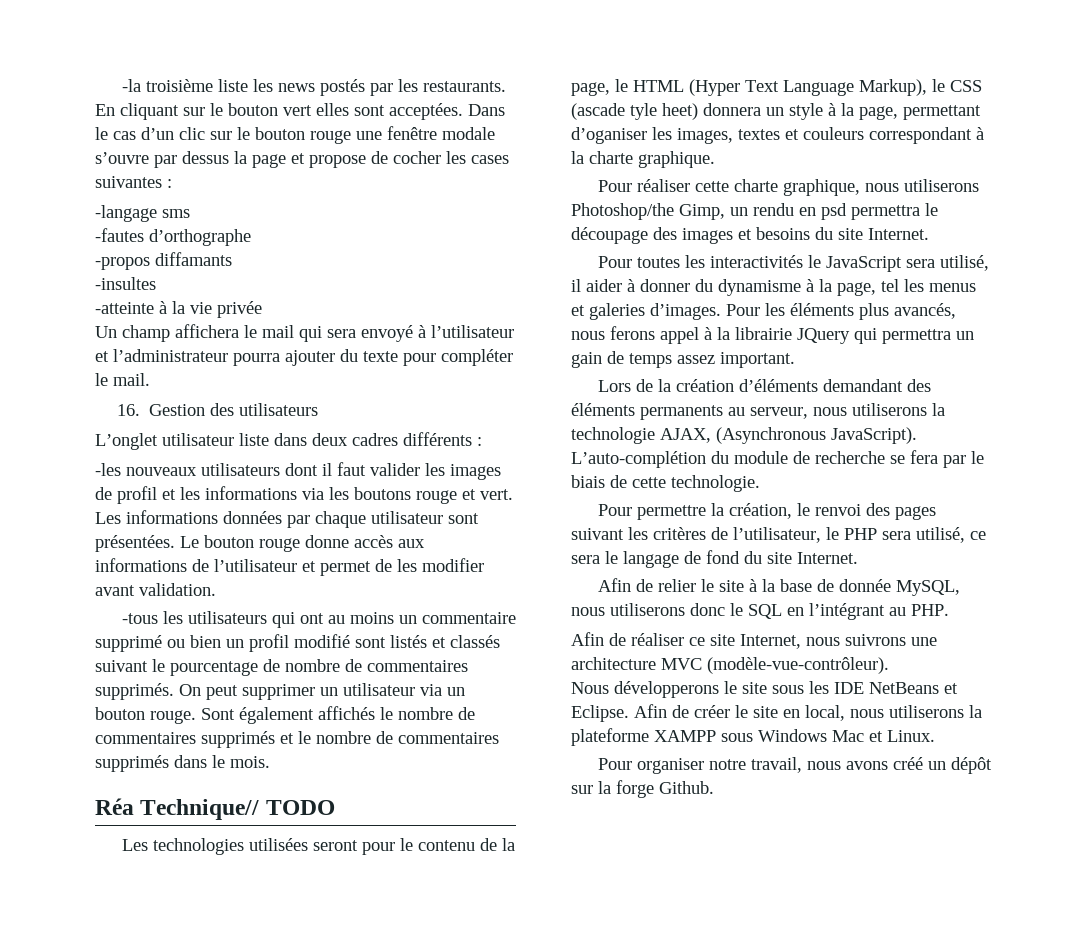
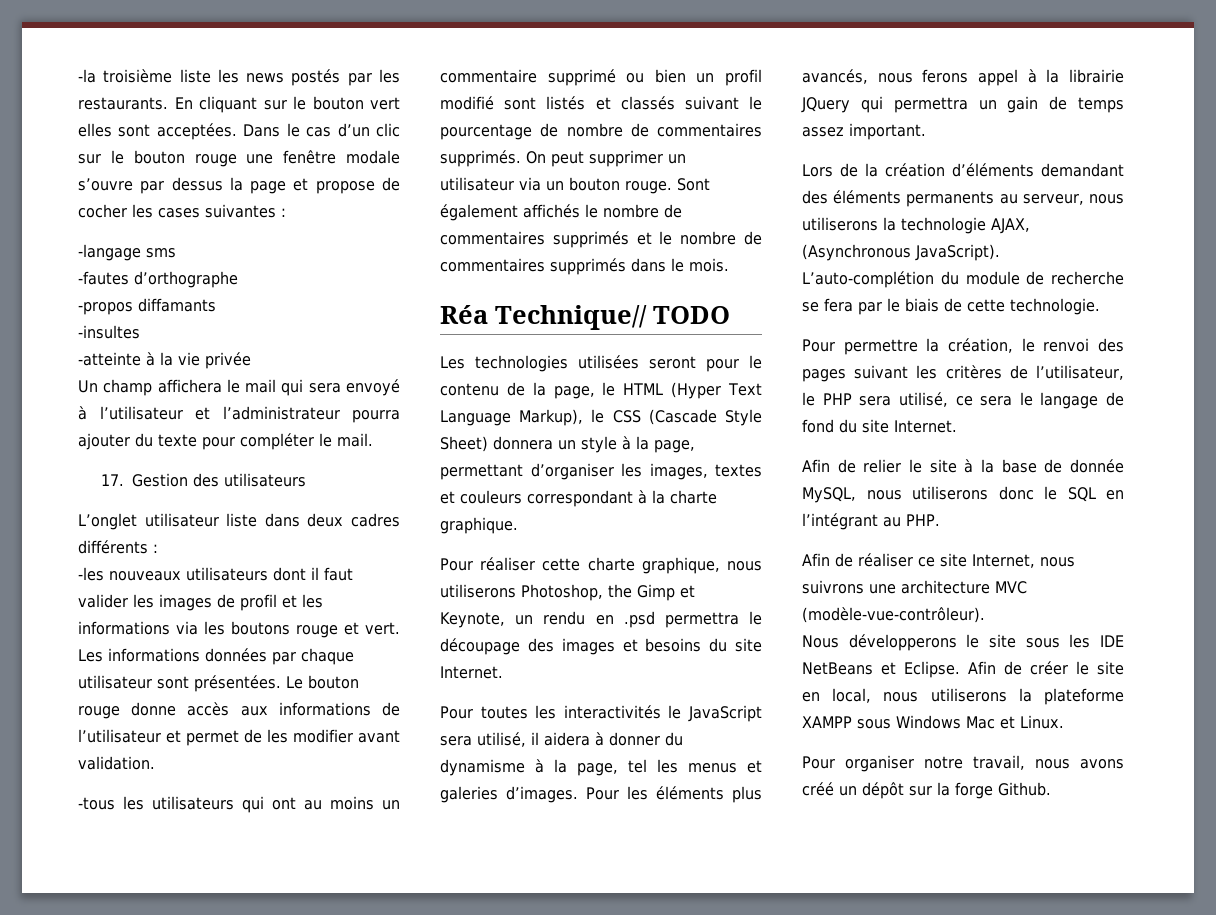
[116,404,140,416] 16. -> [100,474,124,486] 17.
[571,103,698,120] (ascade tyle heet) -> [648,409,762,426] [440,436,488,452] (Cascade Style Sheet)
[571,127,647,144] d’oganiser -> [530,463,614,480] d’organiser
[571,203,725,220] Photoshop/the Gimp, -> [521,584,695,601] [440,612,505,628] Photoshop, the Gimp et Keynote,
[821,203,847,220] psd -> [623,611,655,628] .psd
[586,279,622,292] aider -> [544,732,590,746] aidera

